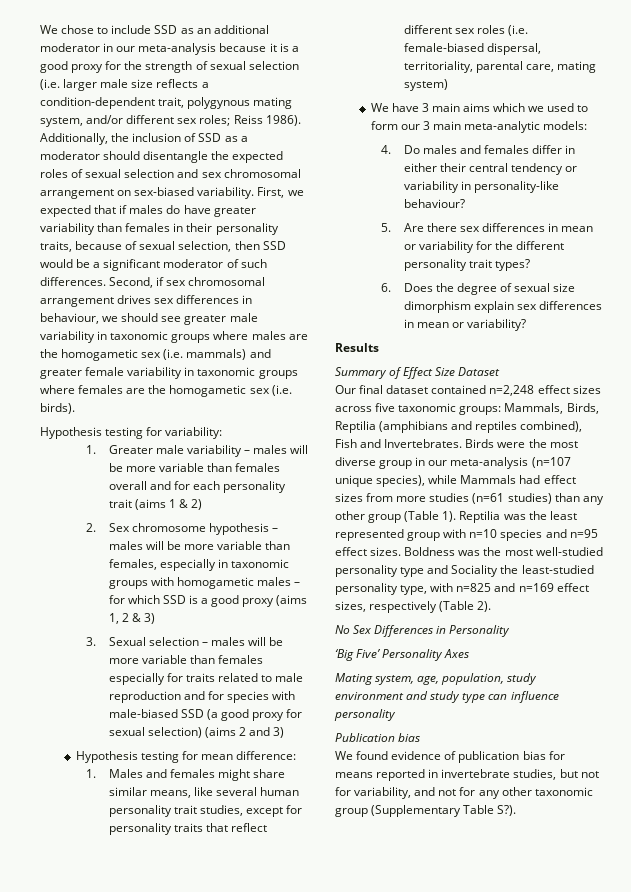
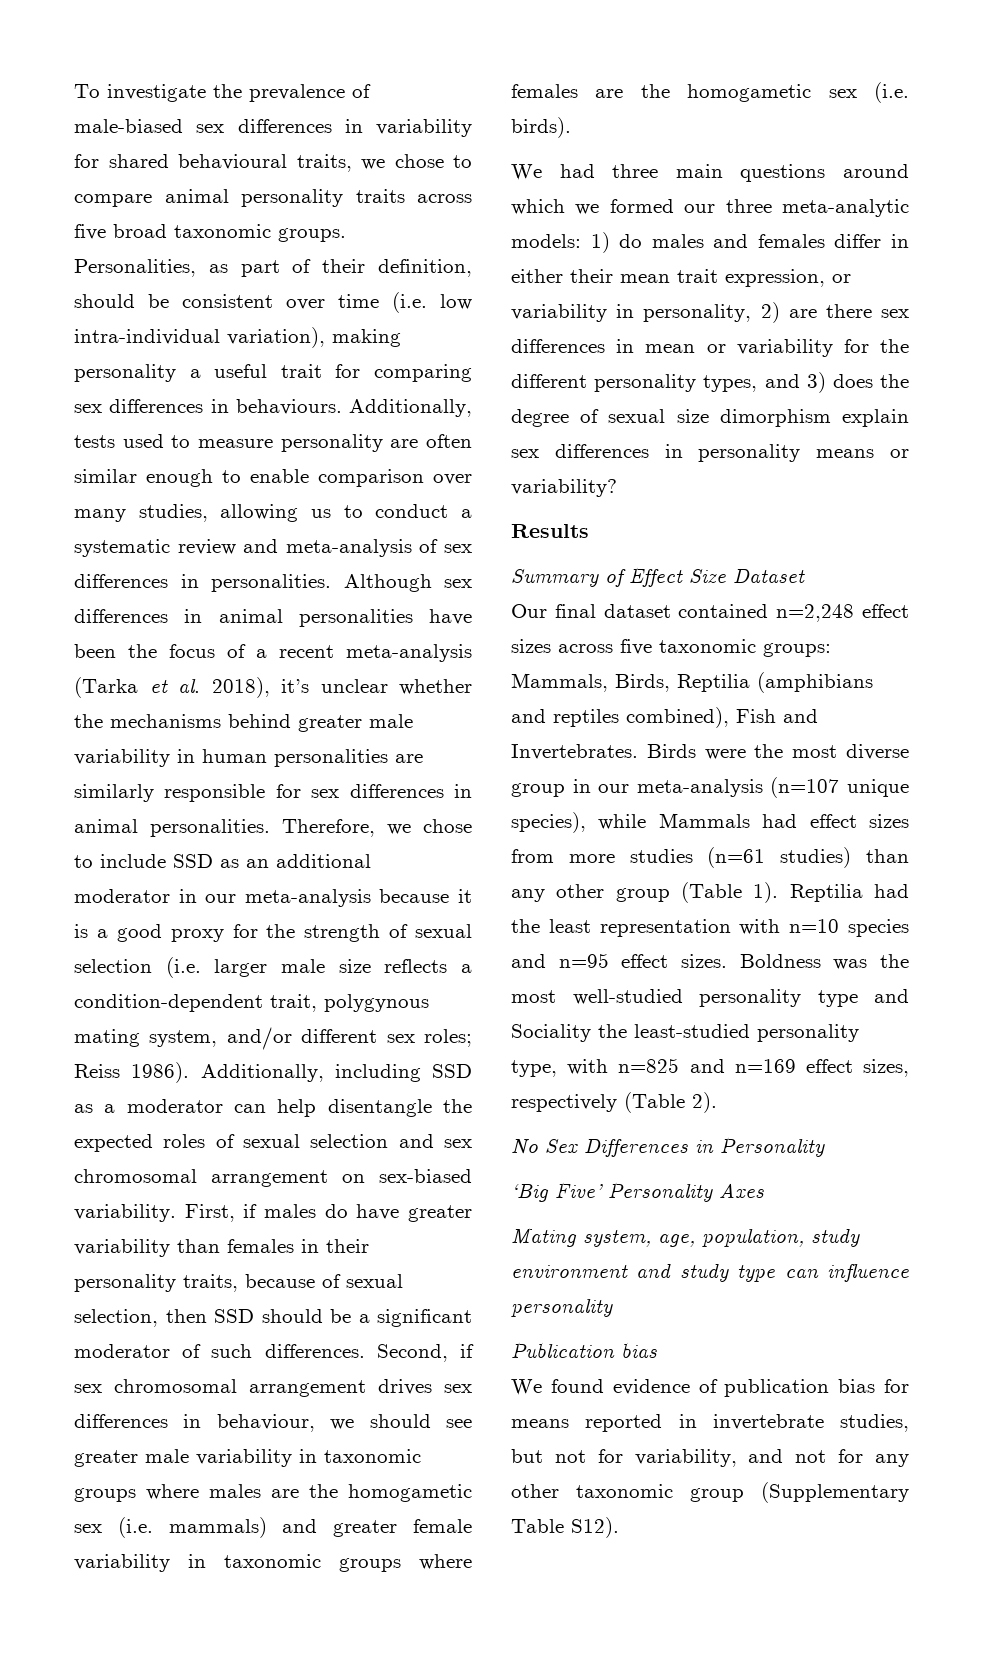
[40,25,58,34] We -> [74,84,371,102] [74,119,472,137] [74,154,472,172] [74,189,472,207] [74,224,346,242] [74,259,473,277] [74,292,472,313] [74,327,401,348] [74,364,472,382] [74,399,472,417] [74,434,472,452] [74,469,472,487] [74,504,473,522] [74,539,472,557] [74,574,472,592] [74,609,472,627] [74,644,472,662] [74,677,472,698] [74,714,413,732] [74,749,423,767] [74,784,472,802] [74,819,411,837] To investigate the prevalence of male-biased sex differences in variability for shared behavioural traits, we chose to compare animal personality traits across five broad taxonomic groups. Personalities, as part of their definition, should be consistent over time (i.e. low intra-individual variation), making personality a useful trait for comparing sex differences in behaviours. Additionally, tests used to measure personality are often similar enough to enable comparison over many studies, allowing us to conduct a systematic review and meta-analysis of sex differences in personalities. Although sex differences in animal personalities have been the focus of a recent meta-analysis (Tarka et al. 2018), it’s unclear whether the mechanisms behind greater male variability in human personalities are similarly responsible for sex differences in animal personalities. Therefore, we
[111,133,197,142] the inclusion of -> [334,1064,421,1082] including
[103,151,141,160] should -> [234,1099,317,1117] can help
[287,190,304,196] [40,205,117,217] we expected that -> (235, 1213) none
[40,259,73,268] would -> [261,1309,323,1323] should
[40,427,223,439] [85,445,309,457] [108,463,281,472] [108,481,287,493] [108,499,203,510] [85,523,278,535] [108,541,291,550] [108,559,289,571] [108,577,301,589] [108,595,308,607] [108,613,155,624] [85,637,284,646] [108,655,263,664] [108,673,304,685] [108,691,296,703] [108,709,303,721] [108,727,285,738] [75,751,296,763] [85,769,286,781] [108,787,300,798] [108,805,303,817] [108,823,267,835] [403,25,528,36] [403,43,541,55] [403,61,596,73] [403,79,448,91] [370,103,589,112] [370,121,461,130] Hypothesis testing for variability: // 1. Greater male variability – males will be more variable than females overall and for each personality trait (aims 1 & 2) // 2. Sex chromosome hypothesis – males will be more variable than females, especially in taxonomic groups with homogametic males – for which SSD is a good proxy (aims 1, 2 & 3) // 3. Sexual selection – males will be more variable than females especially for traits related to male reproduction and for species with male-biased SSD (a good proxy for sexual selection) (aims 2 and 3) // Hypothesis testing for mean difference: // 1. Males and females might share similar means, like several human personality trait studies, except for personality traits that reflect different sex roles (i.e. female-biased dispersal, territoriality, parental care, mating system) // We have 3 main aims which we used to form our 3 main -> [511,164,909,182] [511,199,772,215] We had three main questions around which we formed our three
[380,145,420,154] // 4. Do -> [590,232,643,253] 1) do
[468,163,578,175] [403,181,559,193] [403,199,465,208] [380,223,424,232] central tendency or variability in personality-like behaviour? // 5. Are -> [620,269,851,287] [511,302,817,323] mean trait expression, or variability in personality, 2) are
[468,259,530,271] [380,283,433,292] trait types? // 6. Does -> [703,372,873,393] types, and 3) does
[416,322,449,328] mean -> [698,444,875,462] personality means
[503,514,526,520] was -> [874,884,909,898] had
[335,529,441,541] represented group -> [599,919,731,937] representation
[497,805,517,816] S?). -> [571,1517,619,1538] S12).

